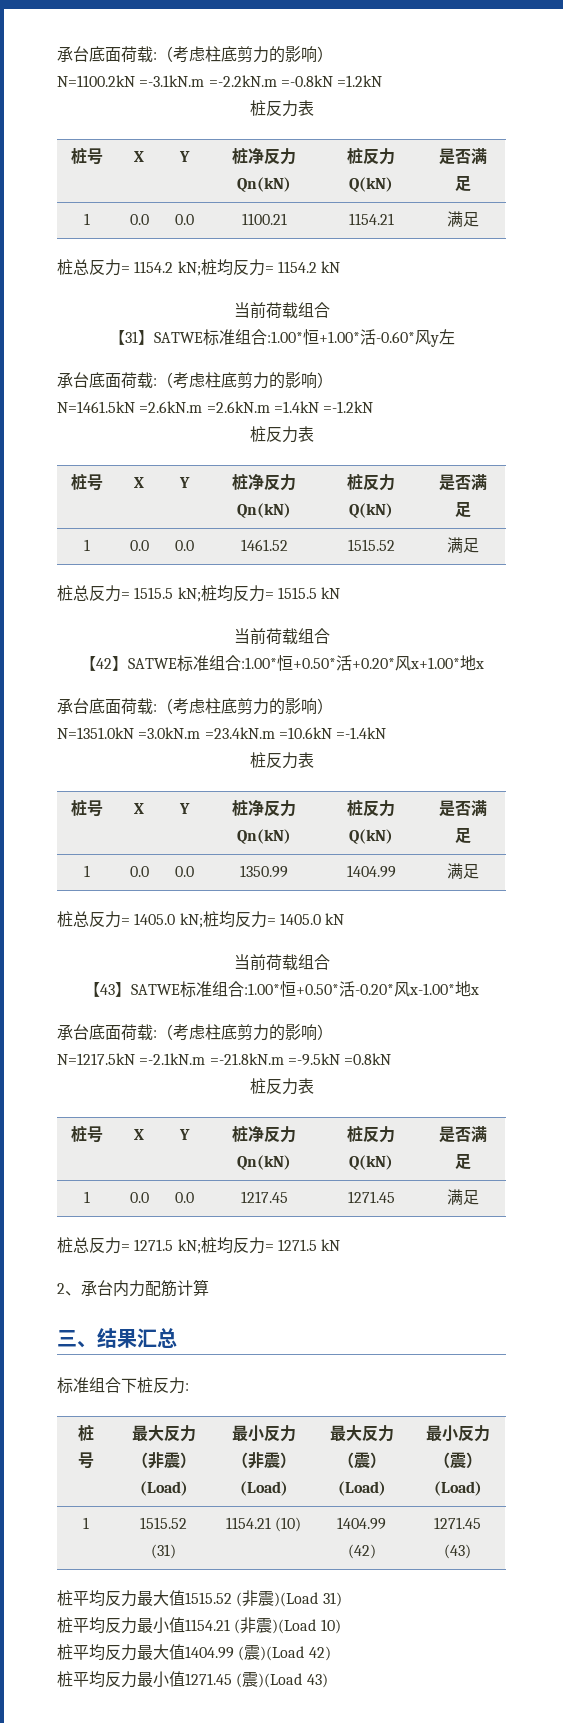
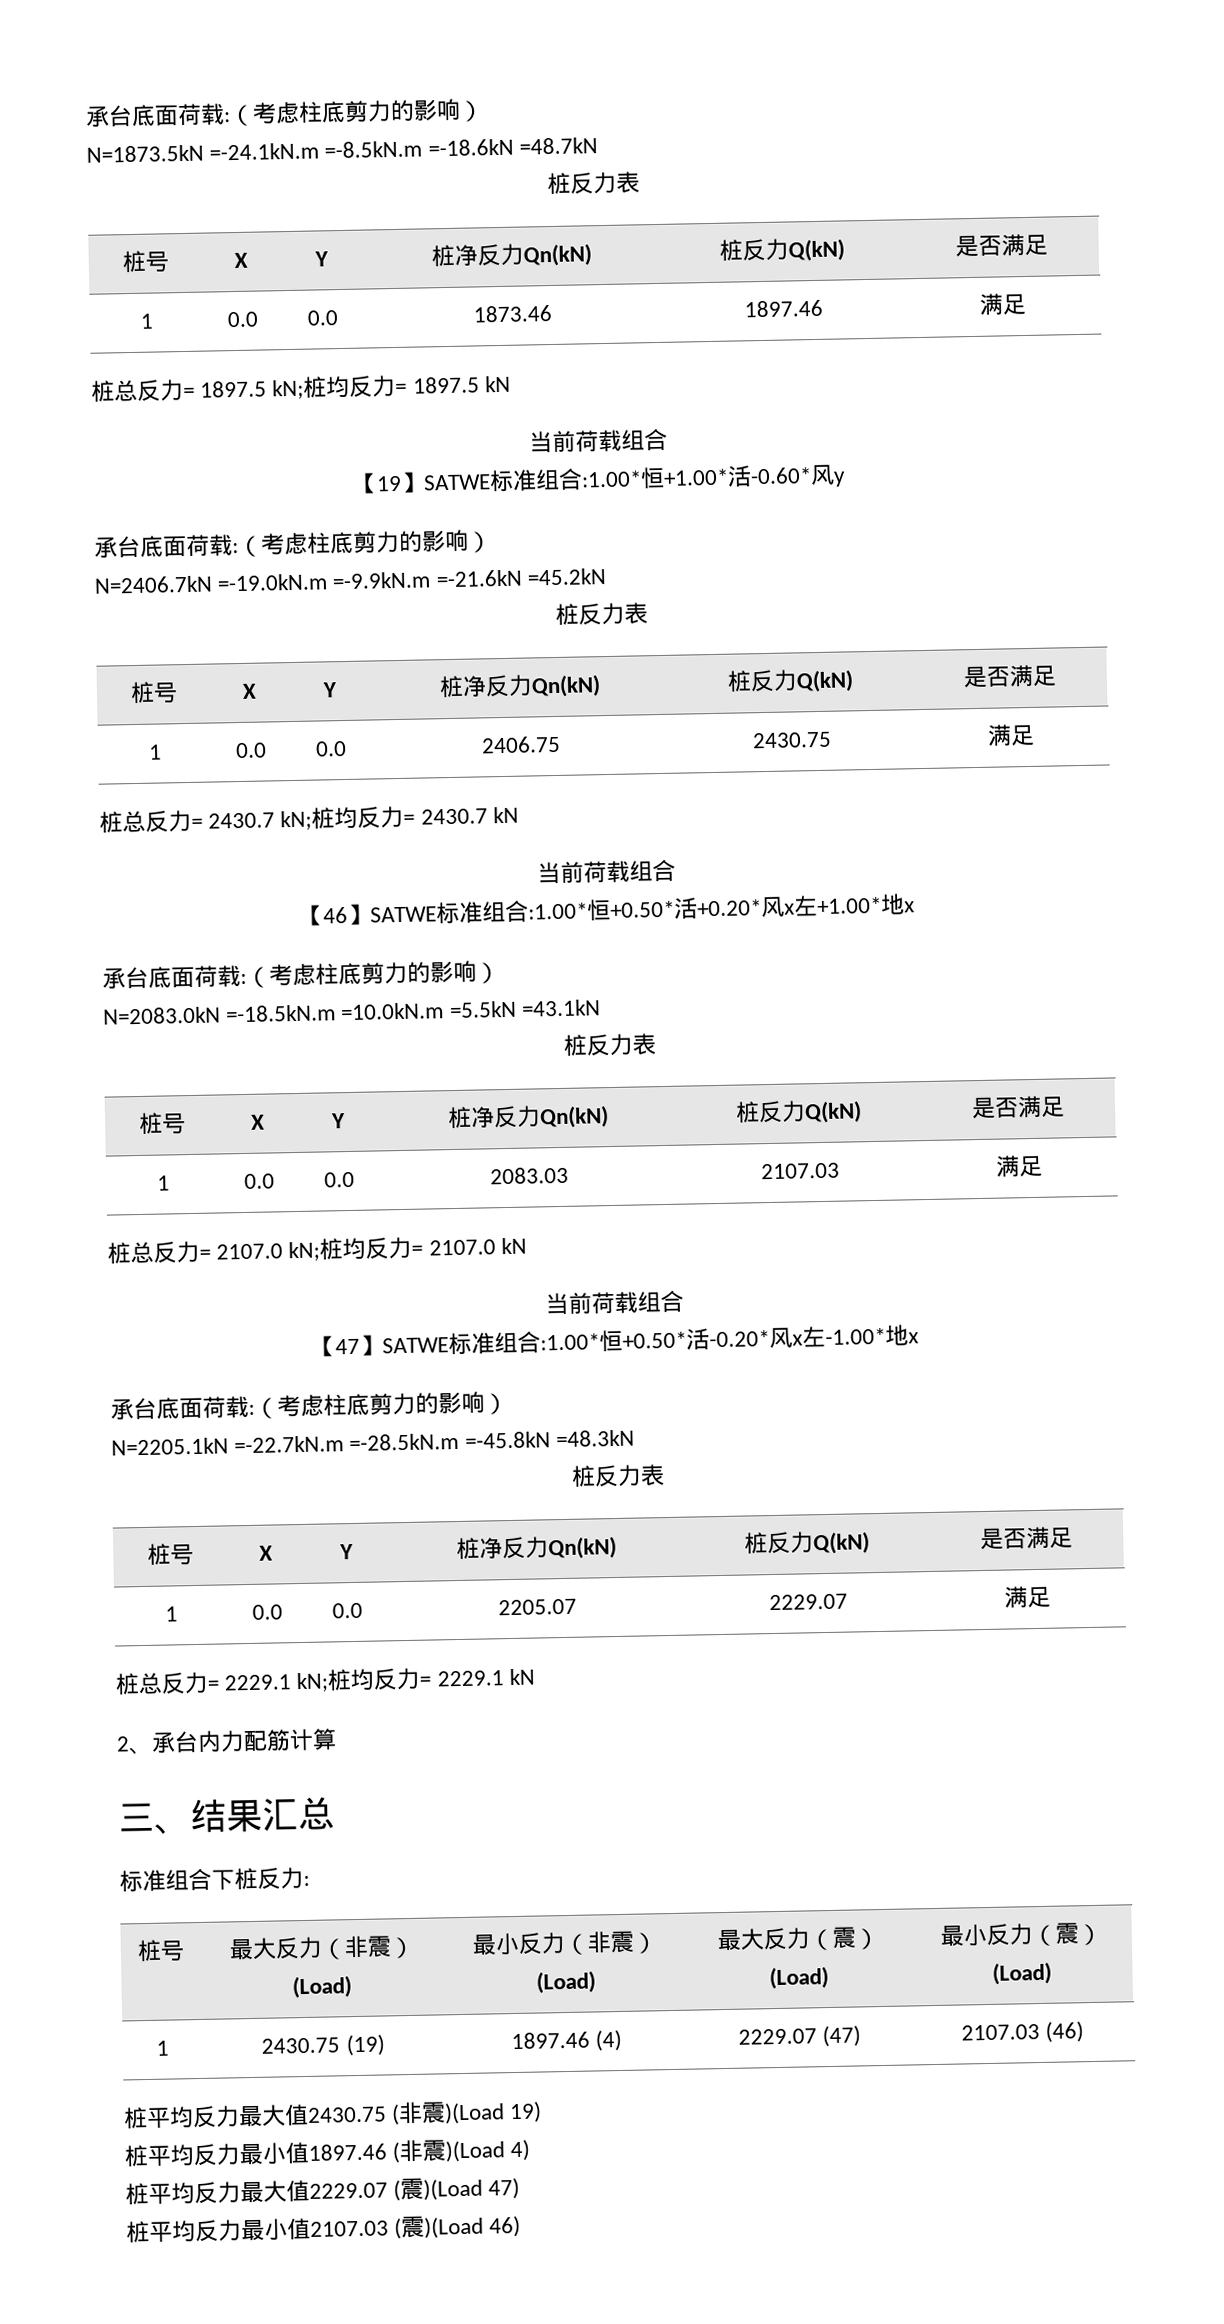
[57,75,383,87] N=1100.2kN =-3.1kN.m =-2.2kN.m =-0.8kN =1.2kN -> [86,137,598,163] N=1873.5kN =-24.1kN.m =-8.5kN.m =-18.6kN =48.7kN
[241,213,287,225] [348,213,394,225] [447,211,479,227] [57,259,341,276] [233,302,330,319] [108,330,138,345] 1100.21 | 1154.21 | 满足 // 桩总反力= 1154.2 kN;桩均反力= 1154.2 kN // 当前荷载组合 // 【31 -> [472,304,552,323] [743,299,823,318] [978,293,1026,316] [91,374,511,403] [529,428,668,454] [353,472,402,494] 1873.46 | 1897.46 | 满足 // 桩总反力= 1897.5 kN;桩均反力= 1897.5 kN // 当前荷载组合 // 【19
[438,329,455,345] 左 -> (846, 479) none
[57,401,374,413] N=1461.5kN =2.6kN.m =2.6kN.m =1.4kN =-1.2kN -> [94,568,607,594] N=2406.7kN =-19.0kN.m =-9.9kN.m =-21.6kN =45.2kN
[240,539,288,551] [347,539,395,551] [447,537,479,553] [57,585,341,602] [233,628,330,645] [79,656,112,671] 1461.52 | 1515.52 | 满足 // 桩总反力= 1515.5 kN;桩均反力= 1515.5 kN // 当前荷载组合 // 【42 -> [480,735,561,754] [751,731,832,749] [986,724,1035,747] [99,805,519,834] [537,859,676,885] [300,904,348,926] 2406.75 | 2430.75 | 满足 // 桩总反力= 2430.7 kN;桩均反力= 2430.7 kN // 当前荷载组合 // 【46
[409,657,460,669] x+1.00* -> [784,895,882,917] x左+1.00*
[57,727,387,739] N=1351.0kN =3.0kN.m =23.4kN.m =10.6kN =-1.4kN -> [102,999,601,1025] N=2083.0kN =-18.5kN.m =10.0kN.m =5.5kN =43.1kN
[240,865,288,878] [346,865,396,878] [447,863,479,879] [57,911,345,928] [233,954,330,971] [84,982,115,997] 1350.99 | 1404.99 | 满足 // 桩总反力= 1405.0 kN;桩均反力= 1405.0 kN // 当前荷载组合 // 【43 -> [489,1166,569,1185] [760,1162,840,1180] [994,1155,1043,1178] [107,1236,527,1265] [545,1290,684,1316] [312,1335,360,1357] 2083.03 | 2107.03 | 满足 // 桩总反力= 2107.0 kN;桩均反力= 2107.0 kN // 当前荷载组合 // 【47
[409,983,455,995] x-1.00* -> [792,1325,886,1348] x左-1.00*
[57,1053,392,1066] N=1217.5kN =-2.1kN.m =-21.8kN.m =-9.5kN =0.8kN -> [111,1429,635,1456] N=2205.1kN =-22.7kN.m =-28.5kN.m =-45.8kN =48.3kN
[240,1191,288,1203] [347,1191,395,1203] [447,1189,479,1205] [57,1237,317,1254] 1217.45 | 1271.45 | 满足 // 桩总反力= 1271.5 kN;桩均反力= 1271.5 -> [497,1598,577,1616] [768,1593,848,1611] [1003,1586,1051,1609] [115,1667,504,1696] 2205.07 | 2229.07 | 满足 // 桩总反力= 2229.1 kN;桩均反力= 2229.1
[140,1517,187,1529] [151,1544,176,1559] [225,1517,302,1532] [337,1517,386,1530] [347,1544,376,1559] [434,1517,481,1529] [444,1544,471,1559] [57,1590,342,1607] [57,1617,341,1634] [57,1644,331,1661] [57,1671,328,1688] 1515.52 (31) | 1154.21 (10) | 1404.99 (42) | 1271.45 (43) // 桩平均反力最大值1515.52 (非震)(Load 31) // 桩平均反力最小值1154.21 (非震)(Load 10) // 桩平均反力最大值1404.99 (震)(Load 42) // 桩平均反力最小值1271.45 (震)(Load 43) -> [261,2034,385,2057] [510,2029,623,2052] [737,2025,862,2048] [960,2021,1085,2043] [123,2101,543,2130] [124,2139,531,2168] [125,2177,521,2206] [126,2215,522,2244] 2430.75 (19) | 1897.46 (4) | 2229.07 (47) | 2107.03 (46) // 桩平均反力最大值2430.75 (非震)(Load 19) // 桩平均反力最小值1897.46 (非震)(Load 4) // 桩平均反力最大值2229.07 (震)(Load 47) // 桩平均反力最小值2107.03 (震)(Load 46)

